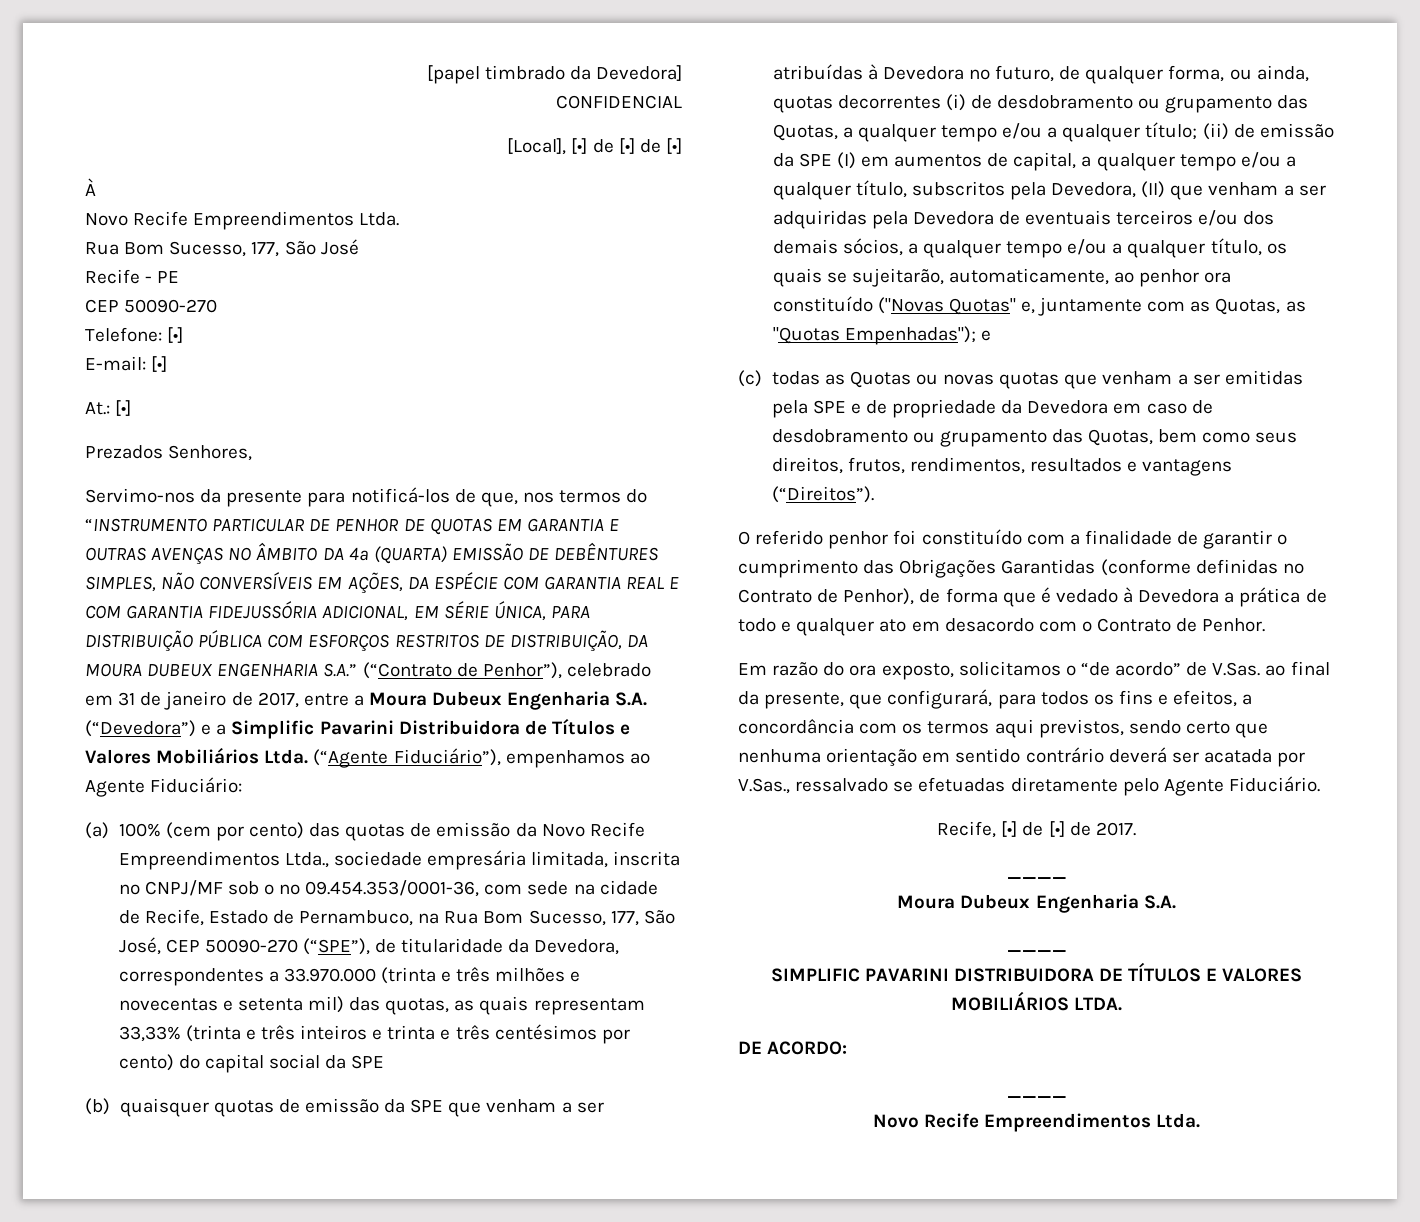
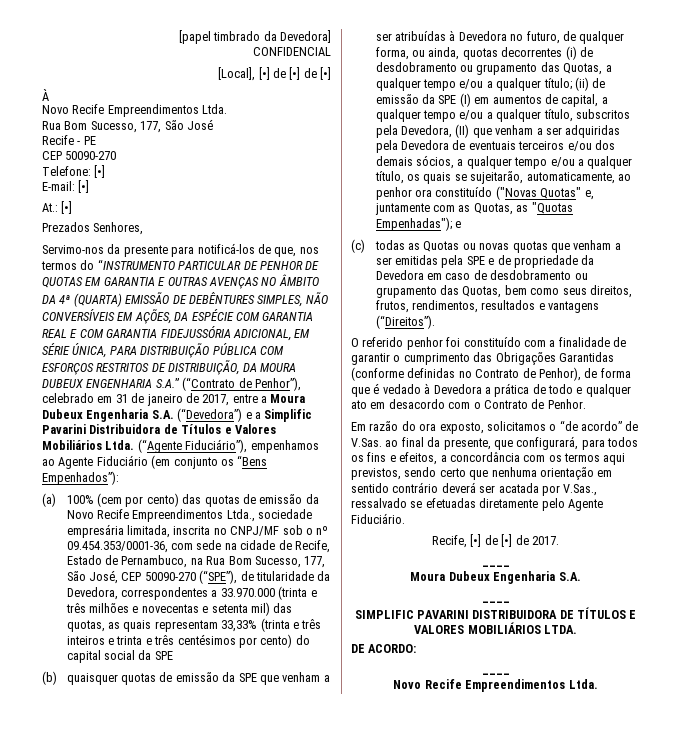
[150,777,243,793] Fiduciário: -> [96,455,268,469] [42,471,119,485] Fiduciário (em conjunto os “Bens Empenhados”):

